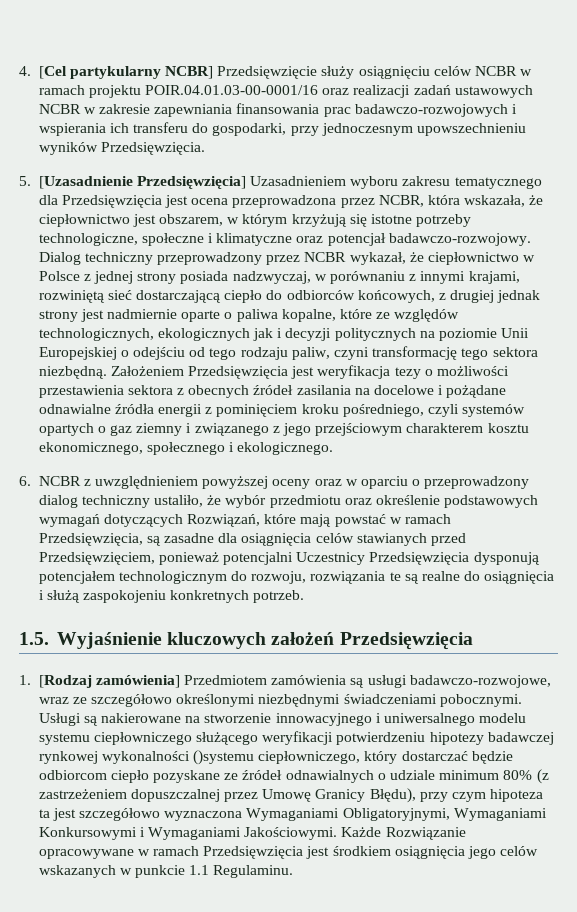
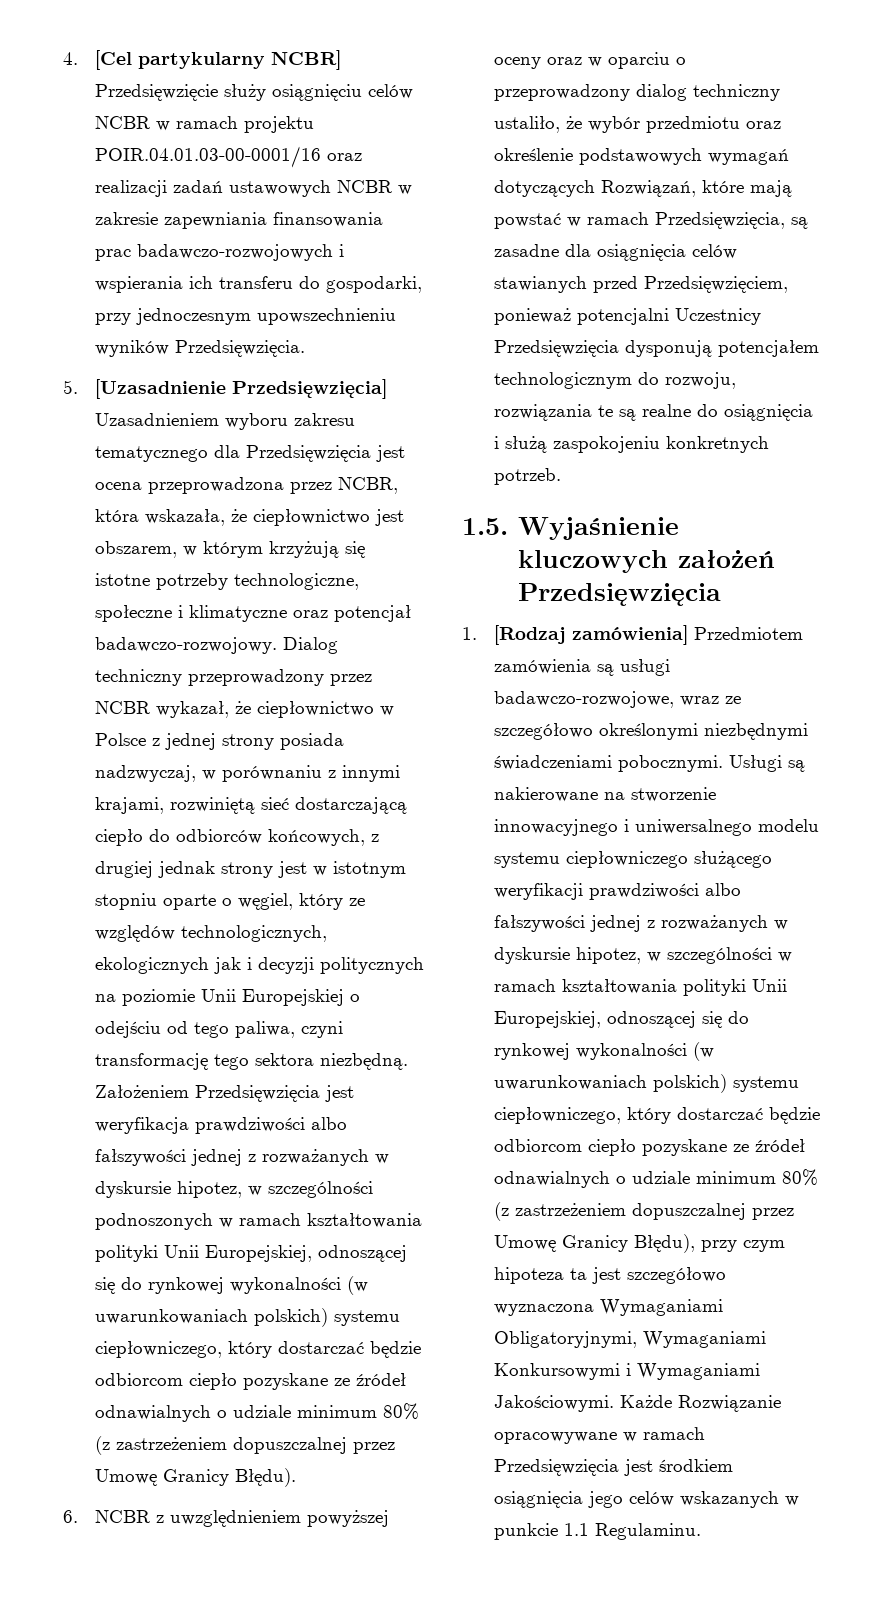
[107,309,373,322] nadmiernie oparte o paliwa kopalne, które -> [312,861,406,878] [94,893,343,910] w istotnym stopniu oparte o węgiel, który
[240,347,330,360] rodzaju paliw, -> [234,1021,295,1038] paliwa,
[394,366,510,379] [38,385,507,398] [38,404,526,417] [38,423,529,436] [38,442,334,455] tezy o możliwości przestawienia sektora z obecnych źródeł zasilania na docelowe i pożądane odnawialne źródła energii z pominięciem kroku pośredniego, czyli systemów opartych o gaz ziemny i związanego z jego przejściowym charakterem kosztu ekonomicznego, społecznego i ekologicznego. -> [194,1117,347,1134] [94,1149,389,1166] [94,1181,373,1198] [94,1213,422,1230] [94,1245,407,1262] [94,1276,368,1295] [94,1308,400,1327] [94,1341,421,1358] [94,1373,406,1390] [94,1403,419,1422] [94,1436,395,1455] [94,1468,296,1487] prawdziwości albo fałszywości jednej z rozważanych w dyskursie hipotez, w szczególności podnoszonych w ramach kształtowania polityki Unii Europejskiej, odnoszącej się do rynkowej wykonalności (w uwarunkowaniach polskich) systemu ciepłowniczego, który dostarczać będzie odbiorcom ciepło pozyskane ze źródeł odnawialnych o udziale minimum 80% (z zastrzeżeniem dopuszczalnej przez Umowę Granicy Błędu).
[336,732,554,745] [38,750,255,765] potwierdzeniu hipotezy badawczej rynkowej wykonalności ()systemu -> [588,883,741,900] [493,915,788,932] [493,947,792,964] [493,979,787,996] [493,1011,749,1028] [493,1042,714,1061] [493,1074,799,1093] prawdziwości albo fałszywości jednej z rozważanych w dyskursie hipotez, w szczególności w ramach kształtowania polityki Unii Europejskiej, odnoszącej się do rynkowej wykonalności (w uwarunkowaniach polskich) systemu

